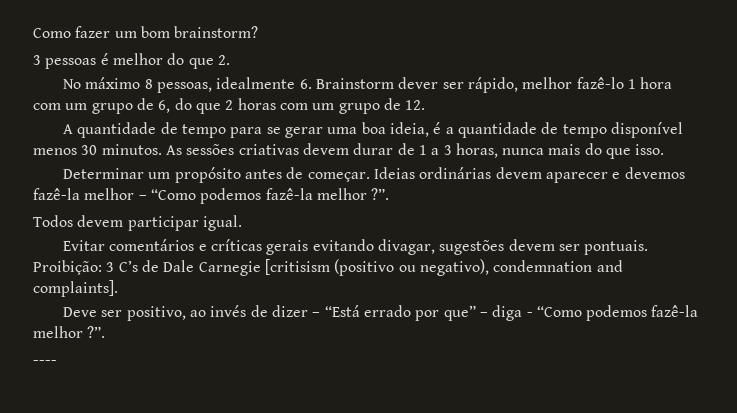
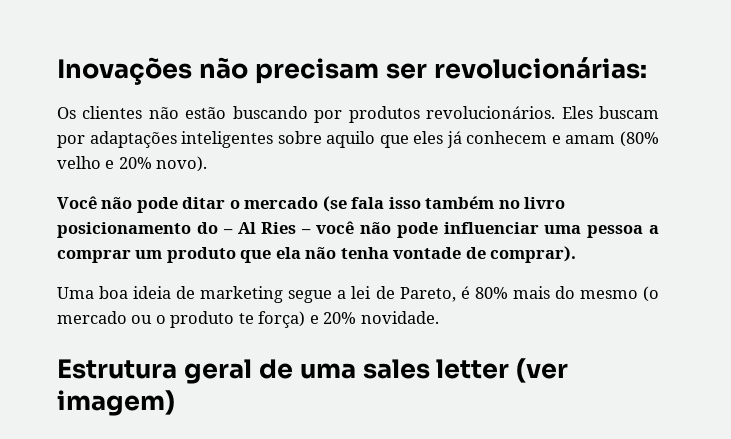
[33,26,259,38] [33,53,230,69] [63,77,673,93] [33,98,426,114] [63,122,683,138] [33,143,665,159] [63,167,685,183] [33,188,390,204] [33,215,242,231] [63,239,649,255] [33,259,623,276] [33,280,118,297] [63,305,699,321] [33,326,106,338] [33,360,57,365] Como fazer um bom brainstorm? // 3 pessoas é melhor do que 2. // No máximo 8 pessoas, idealmente 6. Brainstorm dever ser rápido, melhor fazê-lo 1 hora com um grupo de 6, do que 2 horas com um grupo de 12. // A quantidade de tempo para se gerar uma boa ideia, é a quantidade de tempo disponível menos 30 minutos. As sessões criativas devem durar de 1 a 3 horas, nunca mais do que isso. // Determinar um propósito antes de começar. Ideias ordinárias devem aparecer e devemos fazê-la melhor – “Como podemos fazê-la melhor ?”. // Todos devem participar igual. // Evitar comentários e críticas gerais evitando divagar, sugestões devem ser pontuais. Proibição: 3 C’s de Dale Carnegie [critisism (positivo ou negativo), condemnation and complaints]. // Deve ser positivo, ao invés de dizer – “Está errado por que” – diga - “Como podemos fazê-la melhor ?”. // ---- -> [57,57,647,85] [57,106,659,123] [57,131,659,148] [57,156,208,172] [57,196,566,213] [57,221,659,238] [57,246,577,263] [57,286,660,303] [57,311,439,328] [57,358,569,384] [57,390,175,416] Inovações não precisam ser revolucionárias: // Os clientes não estão buscando por produtos revolucionários. Eles buscam por adaptações inteligentes sobre aquilo que eles já conhecem e amam (80% velho e 20% novo). // Você não pode ditar o mercado (se fala isso também no livro posicionamento do – Al Ries – você não pode influenciar uma pessoa a comprar um produto que ela não tenha vontade de comprar). // Uma boa ideia de marketing segue a lei de Pareto, é 80% mais do mesmo (o mercado ou o produto te força) e 20% novidade. // Estrutura geral de uma sales letter (ver imagem)

